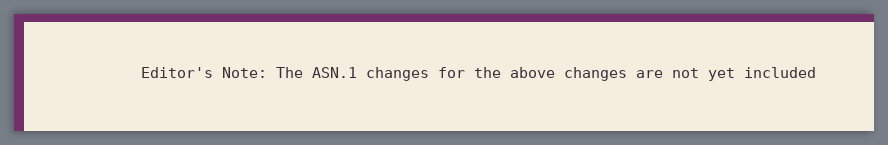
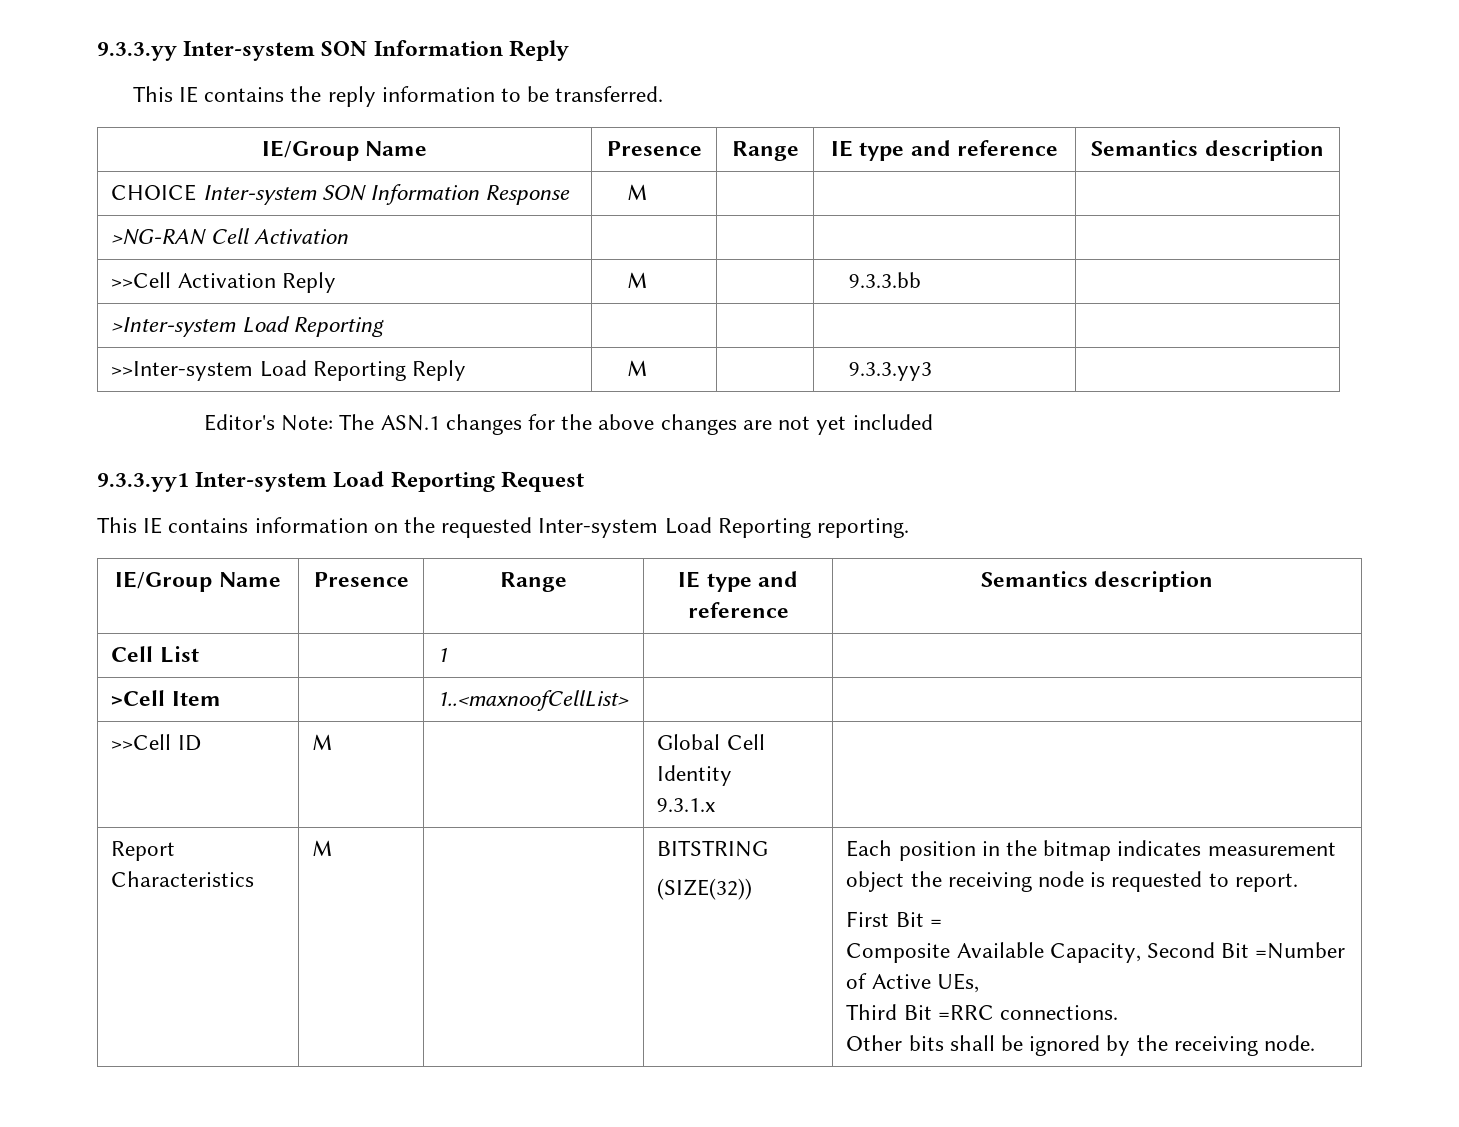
(140, 72) none -> [97,40,569,61] [132,86,664,107] [261,140,428,161] [606,141,702,156] [731,141,799,161] [831,140,1058,161] [1091,140,1324,161] [111,184,571,205] [626,184,647,200] [111,228,348,245] [111,272,336,293] [626,272,647,288] [848,272,921,288] [111,316,384,337] [111,360,466,381] [626,360,647,376] [848,362,932,381] 9.3.3.yy Inter-system SON Information Reply // This IE contains the reply information to be transferred. // IE/Group Name | Presence | Range | IE type and reference | Semantics description // CHOICE Inter-system SON Information Response | M | | | // >NG-RAN Cell Activation | | | | // >>Cell Activation Reply | M | | 9.3.3.bb | // >Inter-system Load Reporting | | | | // >>Inter-system Load Reporting Reply | M | | 9.3.3.yy3 | //
(816, 72) none -> [97,471,584,492] [97,517,910,538] [115,571,281,592] [313,572,409,587] [500,572,567,592] [678,571,798,592] [687,602,789,618] [980,571,1214,592] [111,646,199,663] [437,647,449,662] [111,690,221,706] [437,690,630,711] [111,734,201,751] [312,734,333,750] [657,734,765,750] [657,765,733,786] [657,798,716,812] [111,841,176,861] [111,871,255,887] [312,840,333,856] [657,840,769,857] [657,878,753,900] [846,840,1336,861] [846,871,1298,892] [846,911,942,927] [846,942,1346,963] [846,973,979,993] [846,1004,1118,1020] [846,1035,1316,1056] // 9.3.3.yy1 Inter-system Load Reporting Request // This IE contains information on the requested Inter-system Load Reporting reporting. // IE/Group Name | Presence | Range | IE type and reference | Semantics description // Cell List | | 1 | | // >Cell Item | | 1..<maxnoofCellList> | | // >>Cell ID | M | | Global Cell Identity // 9.3.1.x | // Report Characteristics | M | | BITSTRING // (SIZE(32)) | Each position in the bitmap indicates measurement object the receiving node is requested to report. // First Bit = // Composite Available Capacity, Second Bit =Number of Active UEs, // Third Bit =RRC connections. // Other bits shall be ignored by the receiving node.

